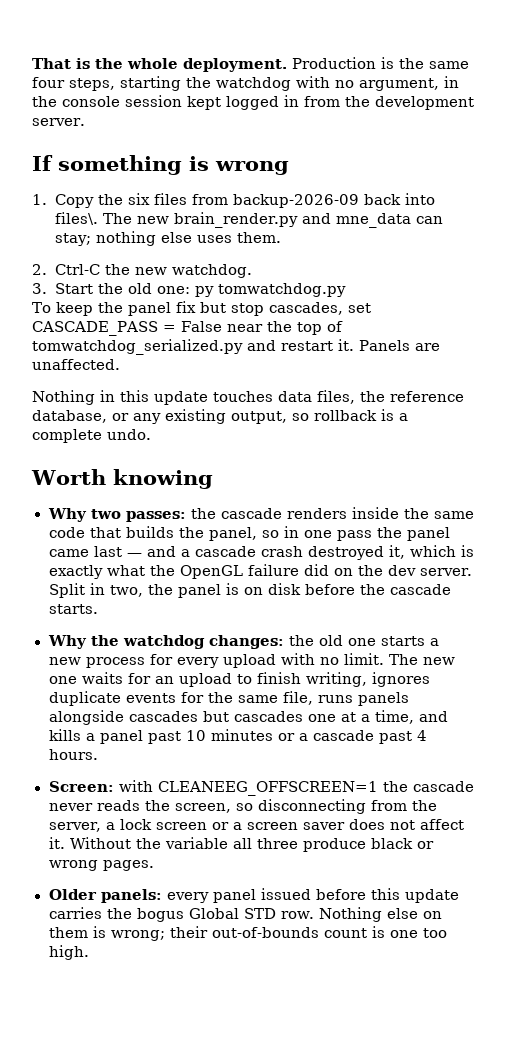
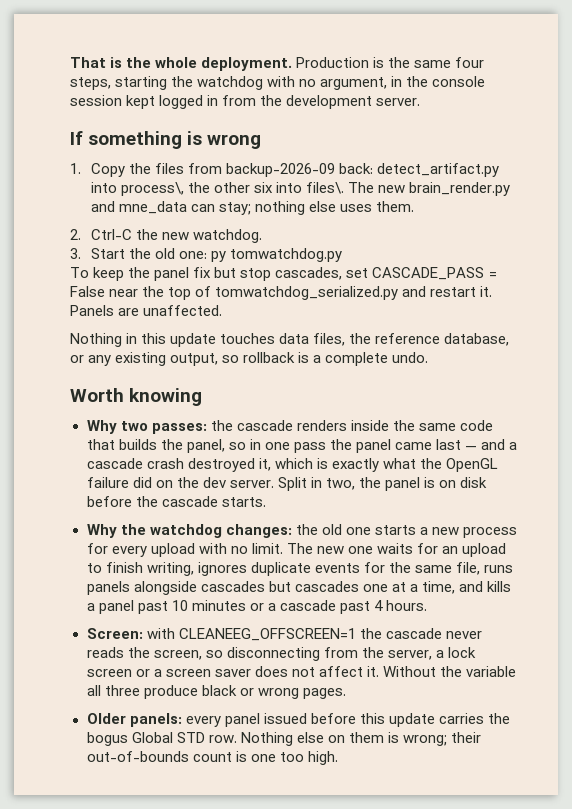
[127,193,150,205] six -> (151, 168) none
[363,194,401,205] back -> [338,163,500,177] [90,182,273,196] back: detect_artifact.py into process\, the other six

